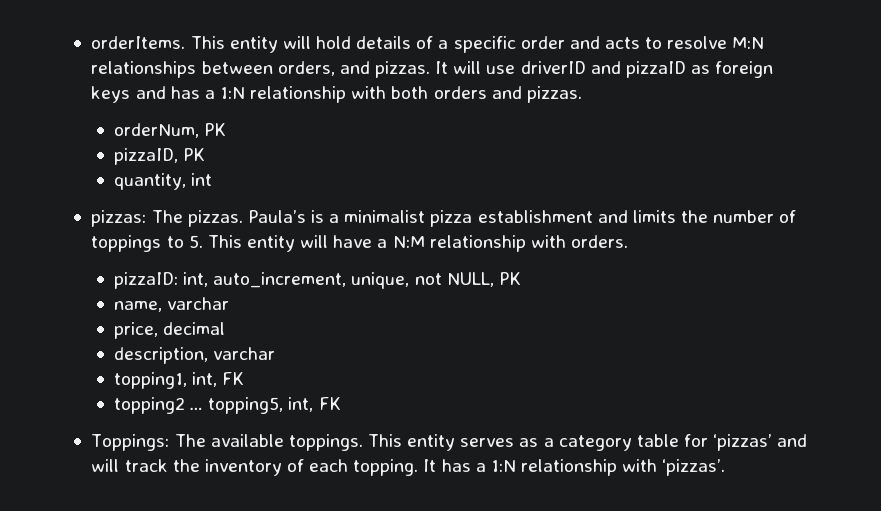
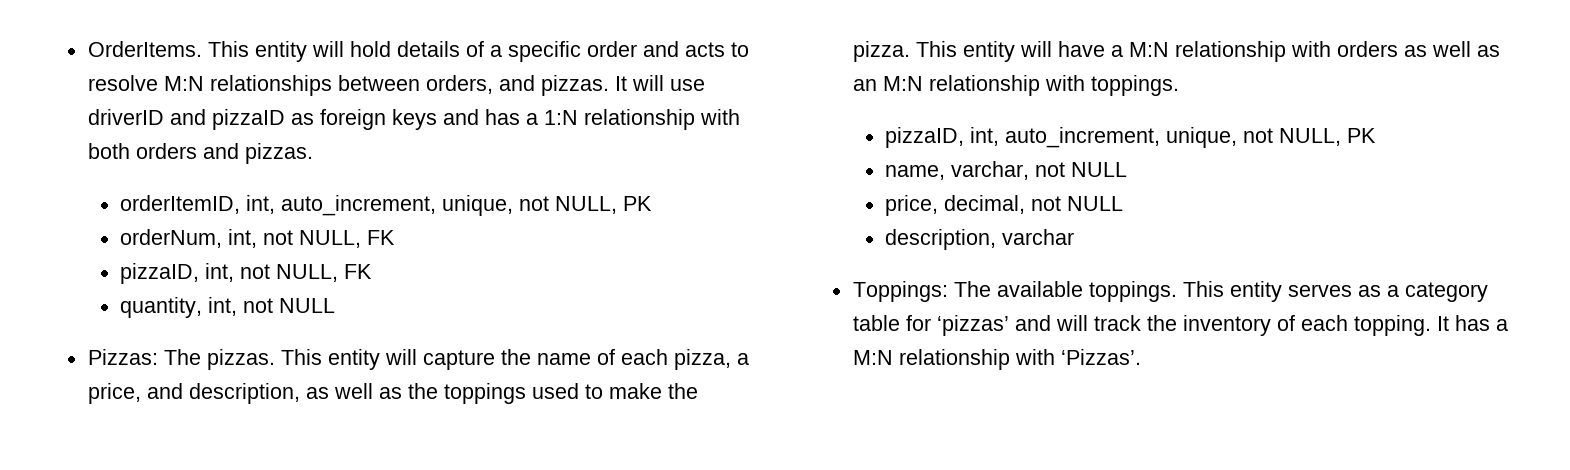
[91,36,186,49] orderItems. -> [87,41,202,57] OrderItems.
[114,123,227,138] [114,148,206,165] [114,173,213,190] [91,210,797,227] [91,235,203,252] orderNum, PK // pizzaID, PK // quantity, int // pizzas: The pizzas. Paula’s is a minimalist pizza establishment and limits the number of toppings to 5. -> [120,195,653,216] [120,229,396,248] [120,263,373,284] [120,297,336,318] [87,349,749,370] [87,383,698,404] [852,41,910,62] orderItemID, int, auto_increment, unique, not NULL, PK // orderNum, int, not NULL, FK // pizzaID, int, not NULL, FK // quantity, int, not NULL // Pizzas: The pizzas. This entity will capture the name of each pizza, a price, and description, as well as the toppings used to make the pizza.
[392,235,628,252] [114,272,179,289] N:M relationship with orders. // pizzaID: -> [1128,41,1500,62] [852,75,1179,96] [885,127,965,148] M:N relationship with orders as well as an M:N relationship with toppings. // pizzaID,
[167,297,230,310] [114,322,226,339] [114,347,276,364] [114,372,245,389] [114,397,341,414] varchar // price, decimal // description, varchar // topping1, int, FK // topping2 … topping5, int, FK -> [951,161,1128,180] [885,195,1124,216] [885,229,1075,250] varchar, not NULL // price, decimal, not NULL // description, varchar
[490,459,726,476] 1:N relationship with ‘pizzas’. -> [852,349,1141,370] M:N relationship with ‘Pizzas’.

